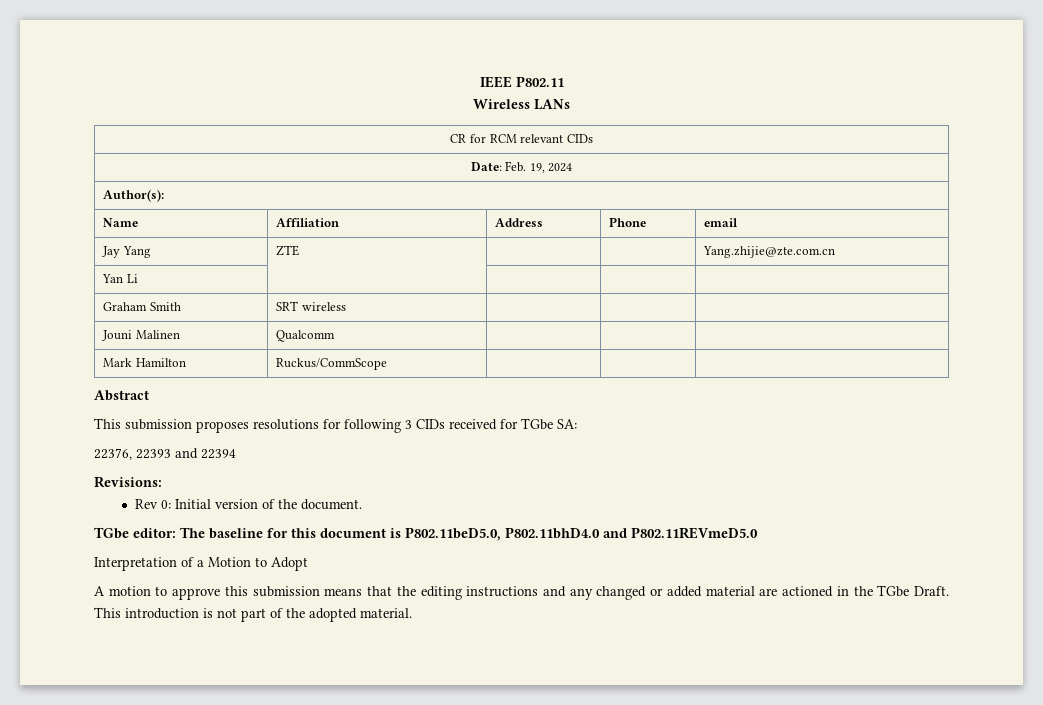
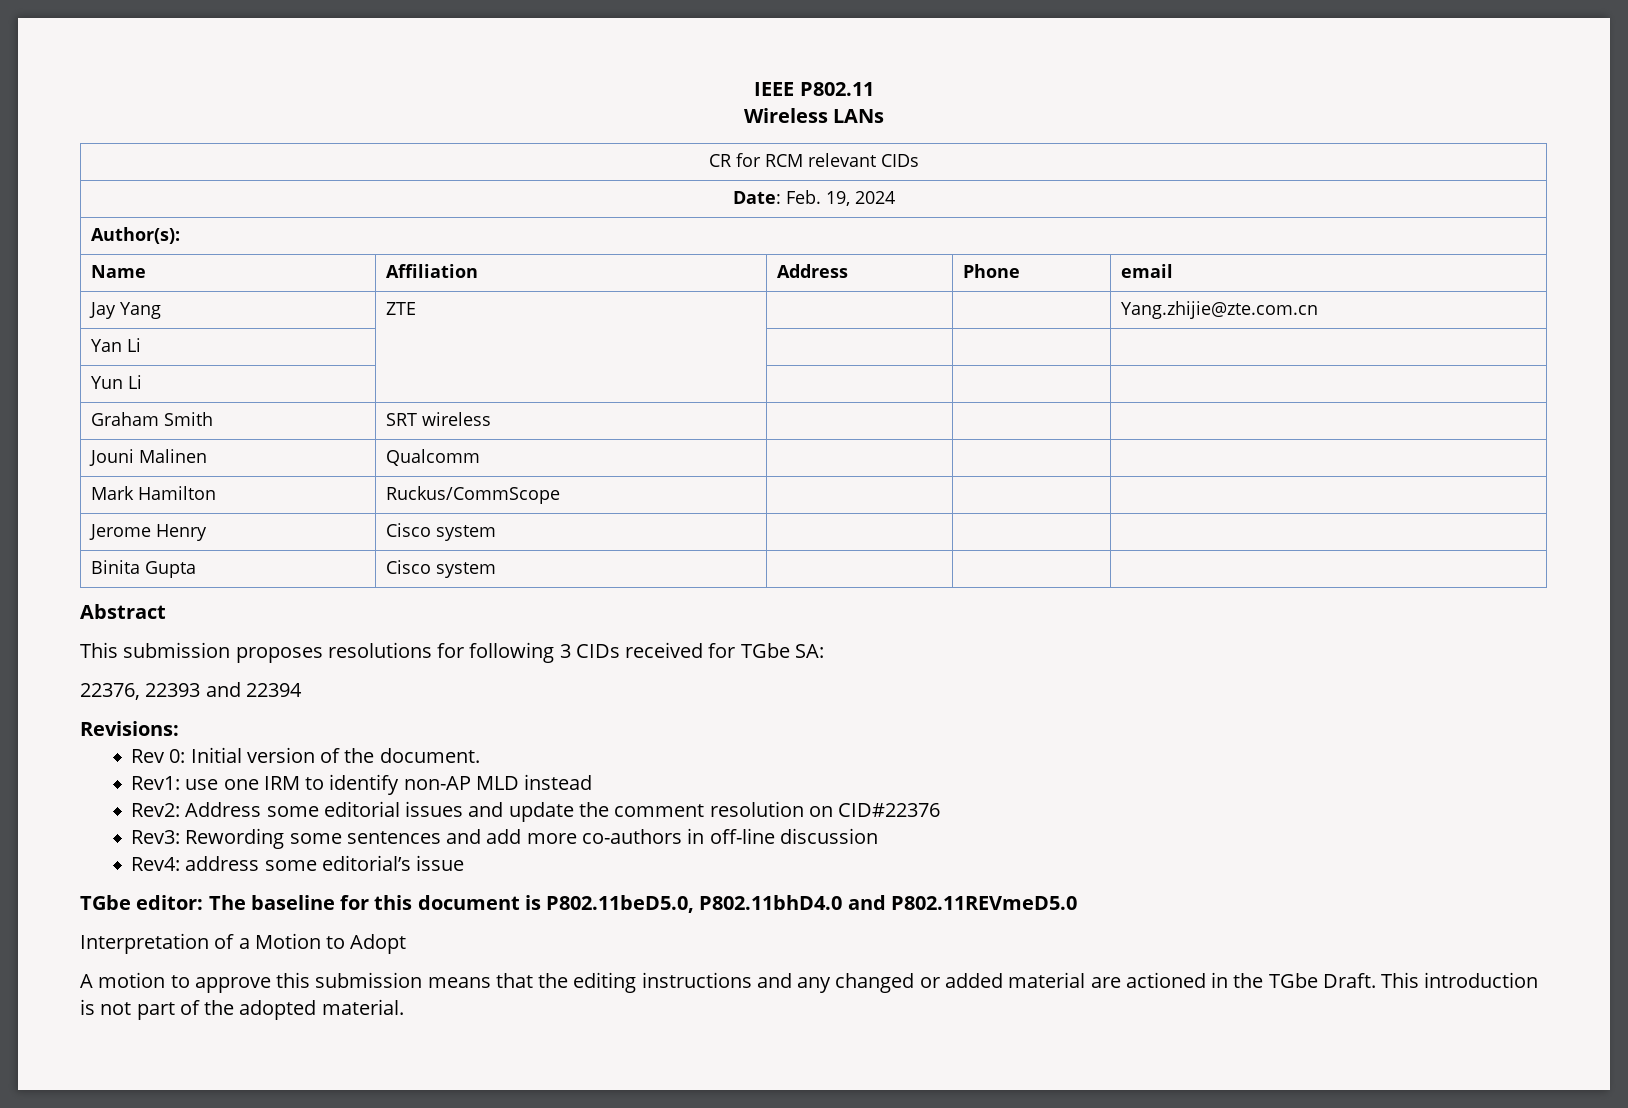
(138, 278) none -> [90,375,142,389] // Yun Li | | | |
(388, 364) none -> [88,524,207,541] [385,523,496,541] [90,560,196,578] [385,560,496,578] // Jerome Henry | Cisco system | | | // Binita Gupta | Cisco system | | |
(362, 504) none -> [131,774,593,795] [131,801,941,822] [131,828,878,849] [131,855,465,871] // Rev1: use one IRM to identify non-AP MLD instead // Rev2: Address some editorial issues and update the comment resolution on CID#22376 // Rev3: Rewording some sentences and add more co-authors in off-line discussion // Rev4: address some editorial’s issue

